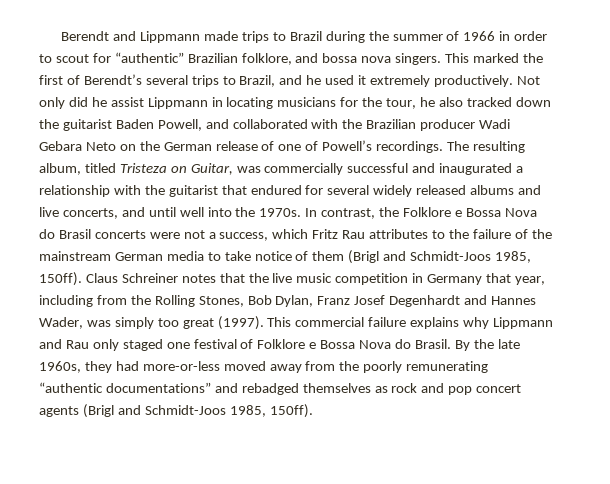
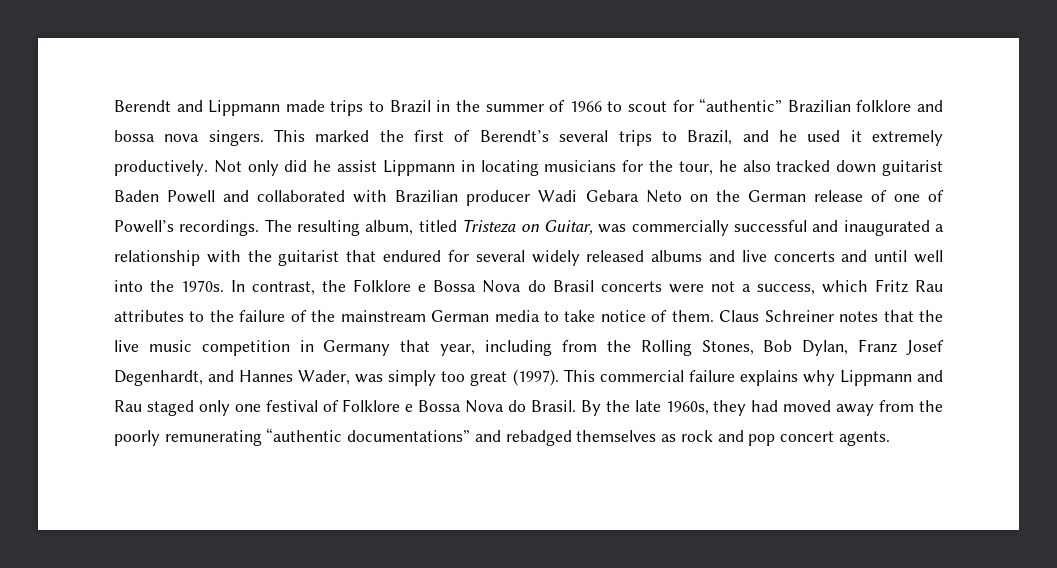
[325,31,365,43] during -> [436,100,451,112] in
[499,31,548,41] in order -> (602, 106) none
[241,53,292,65] folklore, -> [856,100,912,112] folklore
[39,119,59,129] the -> (877, 166) none
[157,119,202,131] Powell, -> [167,190,216,203] Powell
[342,119,363,129] the -> (388, 196) none
[62,208,118,219] concerts, -> [773,251,835,262] concerts
[312,250,532,264] [39,272,82,286] them (Brigl and Schmidt-Joos 1985, 150ff). -> [671,310,714,322] them.
[389,295,461,307] Degenhardt -> [114,370,203,386] Degenhardt,
[92,339,163,351] only staged -> [146,400,230,416] staged only
[142,361,220,371] more-or-less -> (779, 406) none
[39,404,313,418] agents (Brigl and Schmidt-Joos 1985, 150ff). -> [838,431,890,446] agents.

